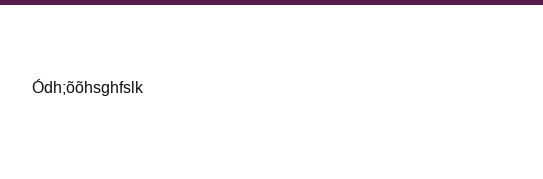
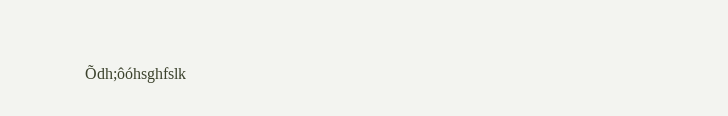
[32,79,144,96] Ódh;õõhsghfslk -> [85,65,186,83] Õdh;ôóhsghfslk

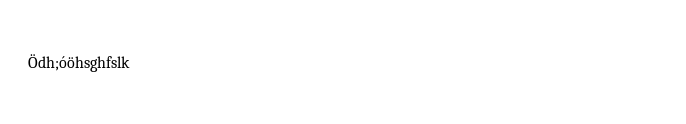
[85,65,186,83] Õdh;ôóhsghfslk -> [28,54,130,72] Ödh;óöhsghfslk

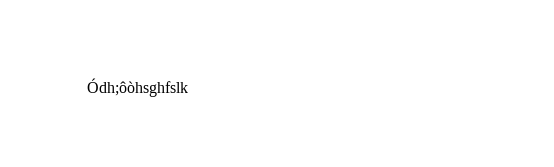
[28,54,130,72] Ödh;óöhsghfslk -> [87,78,188,97] Ódh;ôòhsghfslk

